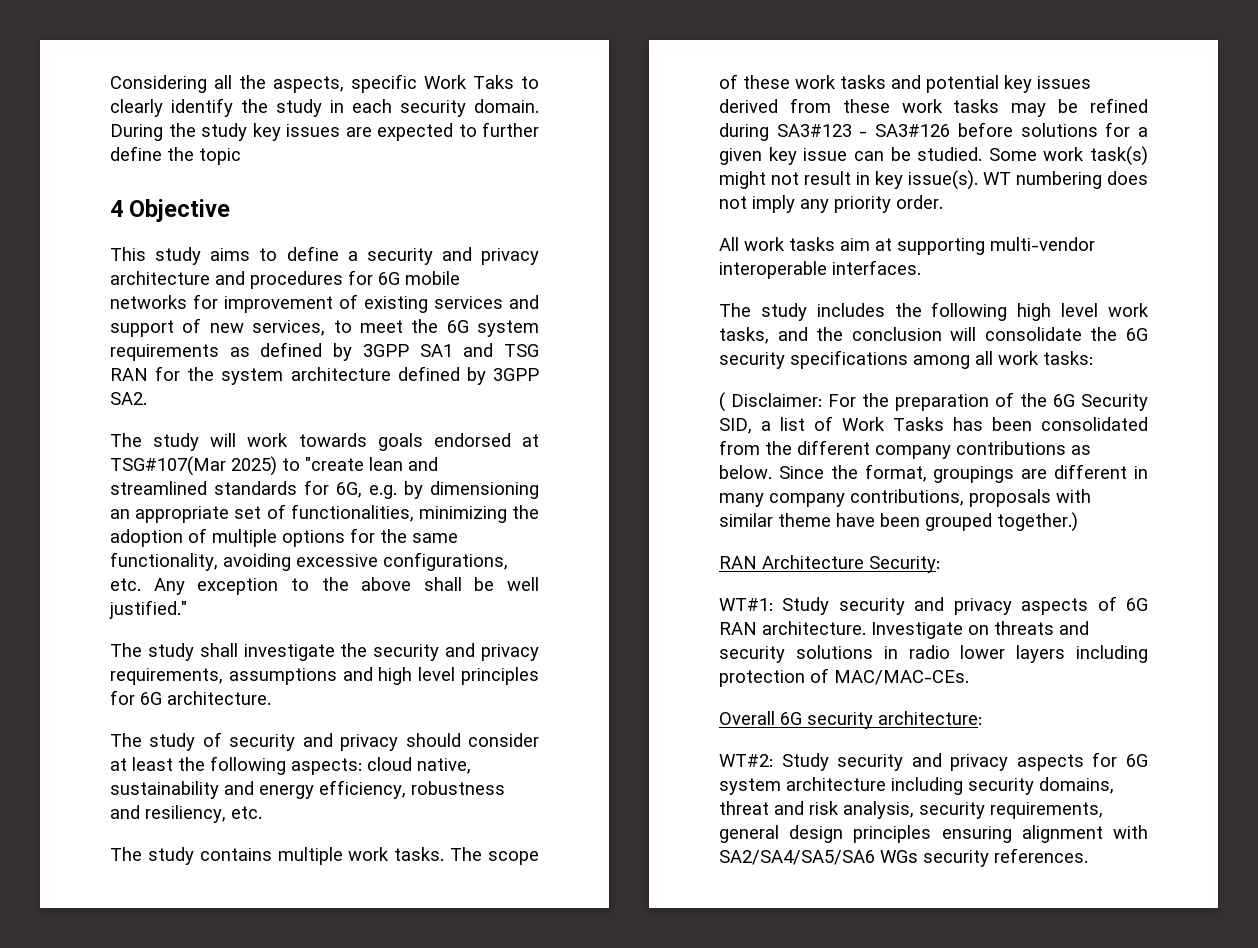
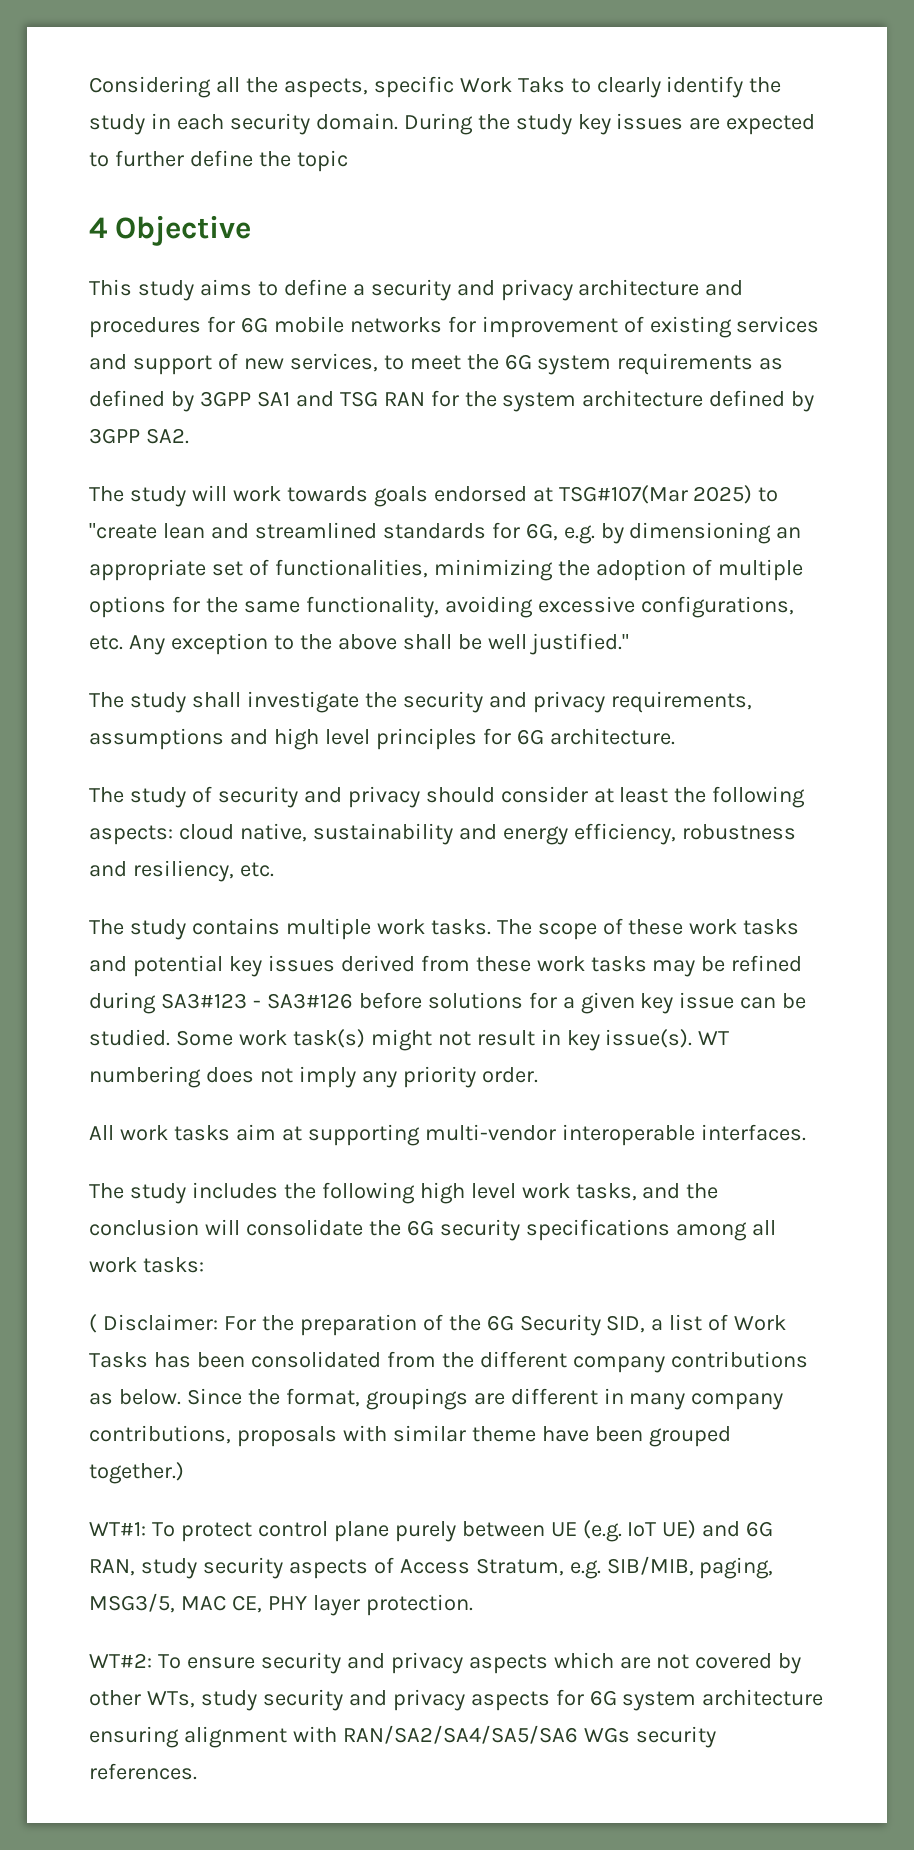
[719,555,940,573] [719,596,1148,615] [719,621,1089,639] [719,645,1148,663] [719,668,969,687] [719,711,982,729] [719,753,829,771] RAN Architecture Security: // WT#1: Study security and privacy aspects of 6G RAN architecture. Investigate on threats and security solutions in radio lower layers including protection of MAC/MAC-CEs. // Overall 6G security architecture: // WT#2: Study -> [89,1520,774,1542] [89,1556,774,1579] [89,1593,473,1616] [89,1652,802,1674] [89,1690,257,1711] WT#1: To protect control plane purely between UE (e.g. IoT UE) and 6G RAN, study security aspects of Access Stratum, e.g. SIB/MIB, paging, MSG3/5, MAC CE, PHY layer protection. // WT#2: To ensure security and privacy aspects which are not covered by other WTs, study
[891,777,1114,795] [719,801,1103,819] [719,825,932,843] including security domains, threat and risk analysis, security requirements, general design principles -> (824, 1697) none
[719,850,875,865] SA2/SA4/SA5/SA6 -> [342,1725,578,1744] RAN/SA2/SA4/SA5/SA6

